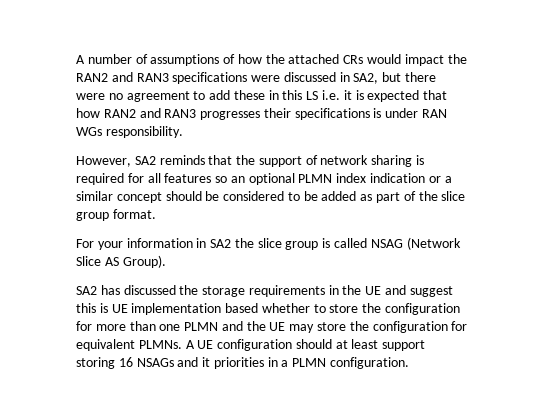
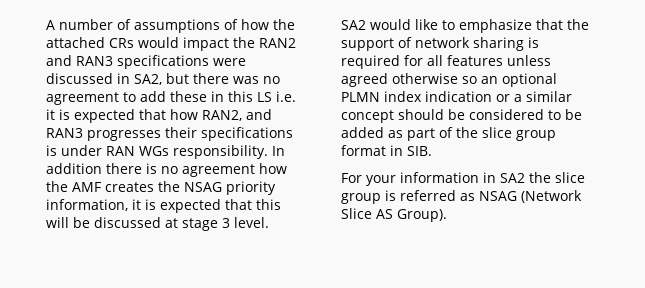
[76,93,105,100] were -> [233,76,259,84] was
[103,109,136,118] RAN2 -> [202,110,242,121] RAN2,
[76,155,205,167] // However, SA2 reminds -> [272,146,285,156] [46,163,287,177] [46,181,276,195] [46,199,281,213] [46,217,269,231] [341,19,532,33] In addition there is no agreement how the AMF creates the NSAG priority information, it is expected that this will be discussed at stage 3 level. // SA2 would like to emphasize
(212, 178) none -> [507,55,551,66] [341,73,458,87] unless agreed otherwise
[112,209,156,219] format. -> [341,145,432,156] format in SIB.
[334,238,368,248] called -> [400,190,475,201] referred as
[76,285,453,297] [76,303,461,315] [76,321,468,333] [76,339,426,351] [76,357,410,369] // SA2 has discussed the storage requirements in the UE and suggest this is UE implementation based whether to store the configuration for more than one PLMN and the UE may store the configuration for equivalent PLMNs. A UE configuration should at least support storing 16 NSAGs and it priorities in a PLMN configuration. -> (447, 215) none

